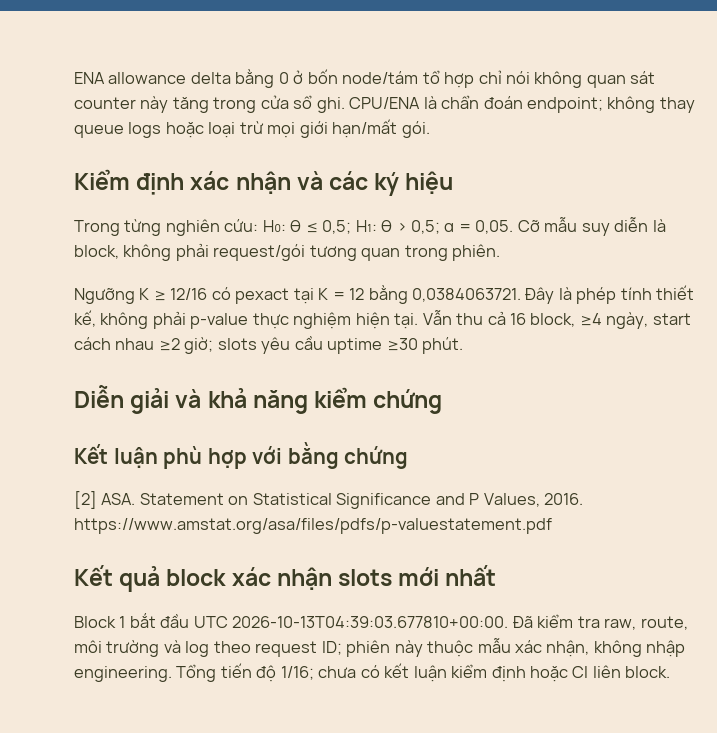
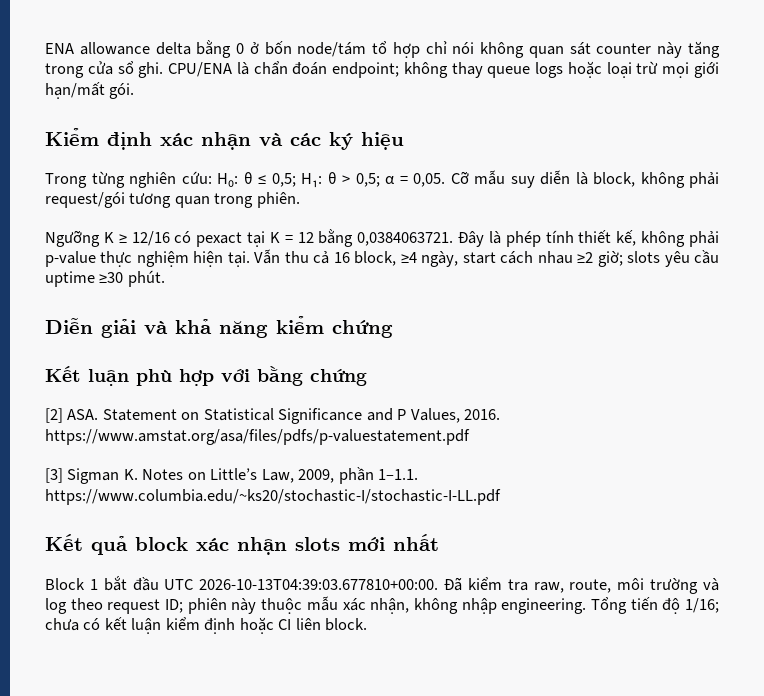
(552, 526) none -> [45,467,419,484] [45,489,501,505] // [3] Sigman K. Notes on Little’s Law, 2009, phần 1–1.1. https://www.columbia.edu/~ks20/stochastic-I/stochastic-I-LL.pdf

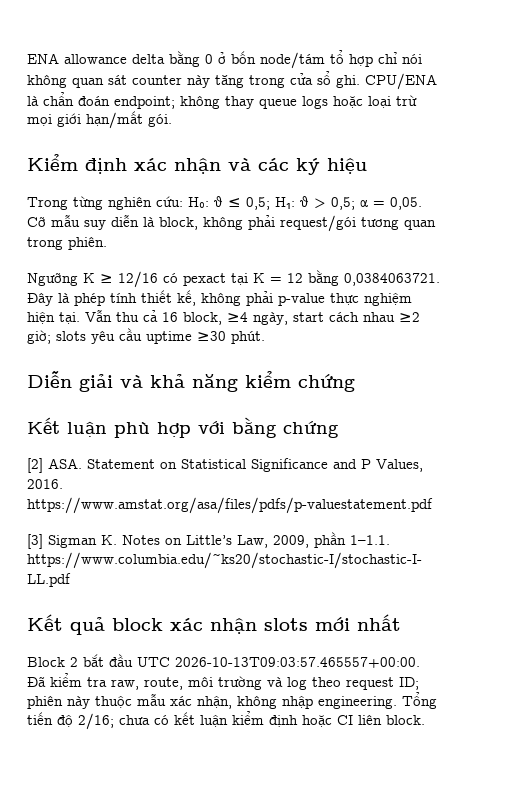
[89,579,98,590] 1 -> [70,657,78,667] 2
[199,579,439,590] 2026-10-13T04:39:03.677810+00:00. -> [175,657,420,668] 2026-10-13T09:03:57.465557+00:00.
[685,598,719,613] 1/16; -> [78,713,114,730] 2/16;

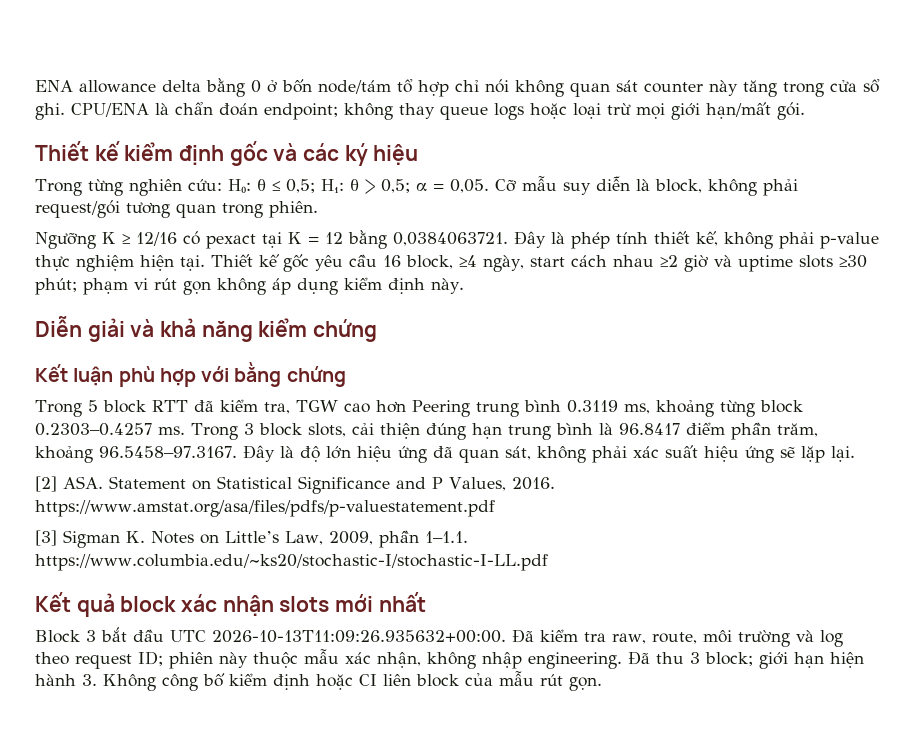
[27,154,221,174] Kiểm định xác nhận -> [35,141,268,166] Thiết kế kiểm định gốc
[85,309,158,322] Vẫn thu cả -> [211,254,377,272] Thiết kế gốc yêu cầu
[27,328,265,344] giờ; slots yêu cầu uptime ≥30 phút. -> [683,255,867,272] [35,277,464,295] giờ và uptime slots ≥30 phút; phạm vi rút gọn không áp dụng kiểm định này.
(339, 429) none -> [35,399,803,417] [35,422,818,440] [35,445,855,463] // Trong 5 block RTT đã kiểm tra, TGW cao hơn Peering trung bình 0.3119 ms, khoảng từng block 0.2303–0.4257 ms. Trong 3 block slots, cải thiện đúng hạn trung bình là 96.8417 điểm phần trăm, khoảng 96.5458–97.3167. Đây là độ lớn hiệu ứng đã quan sát, không phải xác suất hiệu ứng sẽ lặp lại.
[70,657,78,667] 2 -> [86,630,96,642] 3
[175,657,420,668] 2026-10-13T09:03:57.465557+00:00. -> [212,630,506,643] 2026-10-13T11:09:26.935632+00:00.
[402,692,437,709] [27,712,228,730] Tổng tiến độ 2/16; chưa có kết luận -> [628,651,864,669] [35,673,225,691] Đã thu 3 block; giới hạn hiện hành 3. Không công bố
[386,715,425,725] block. -> [416,671,602,691] block của mẫu rút gọn.

